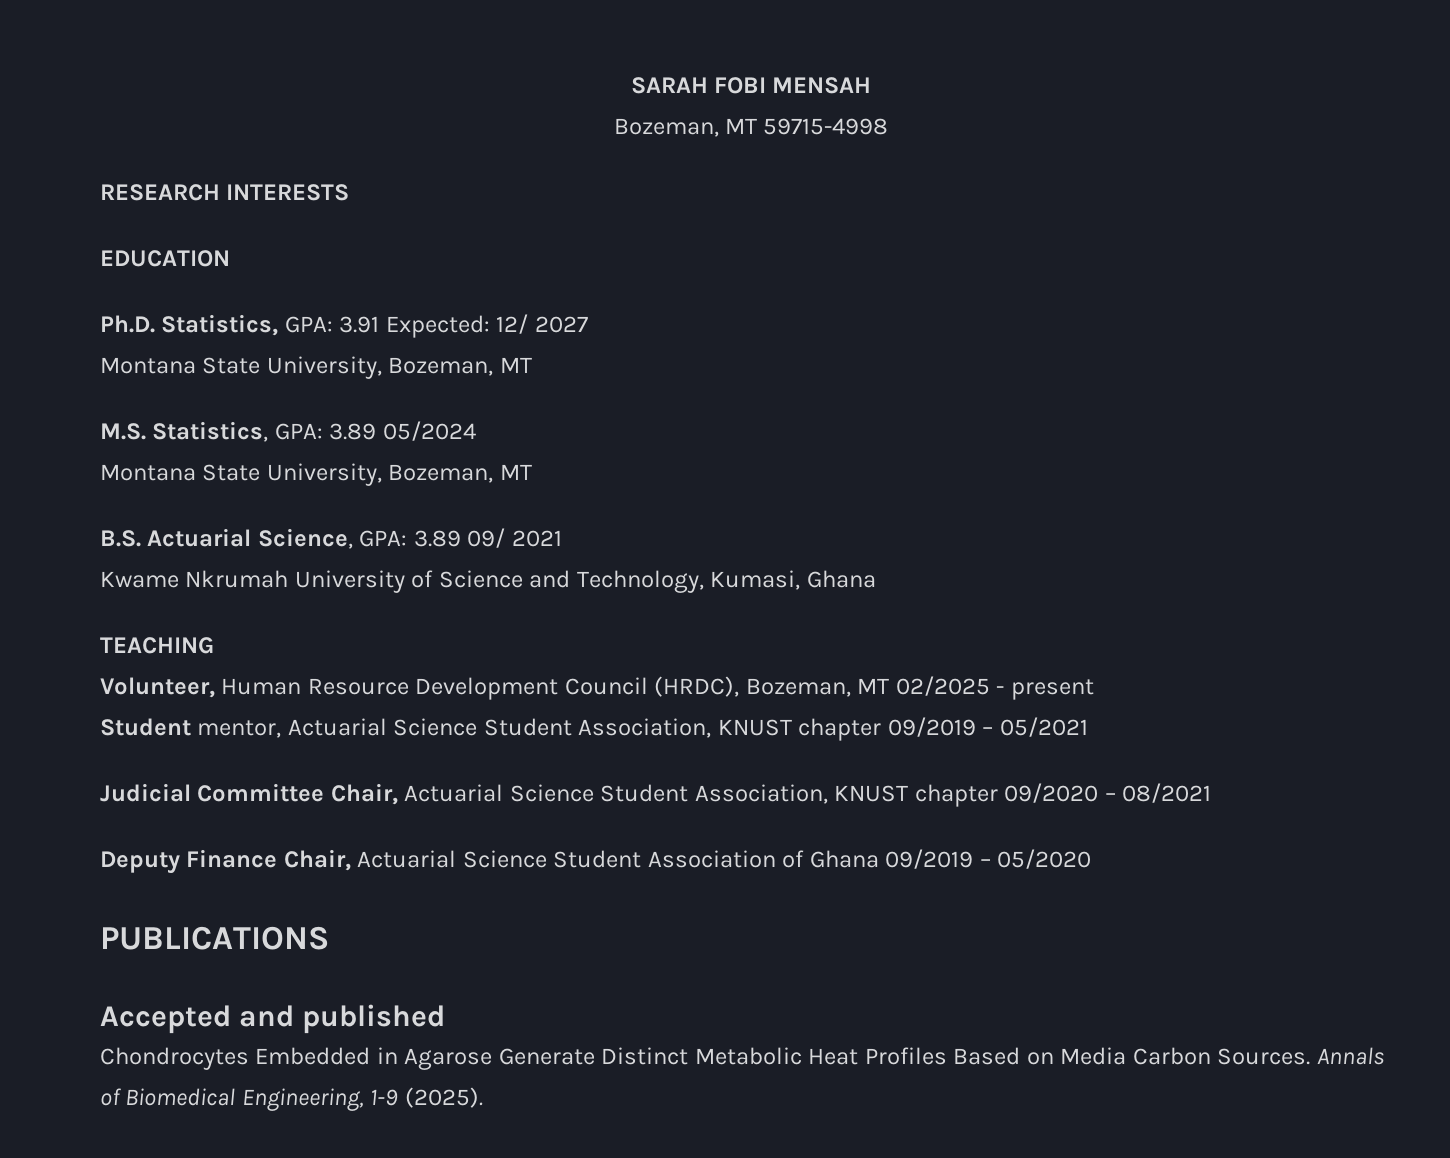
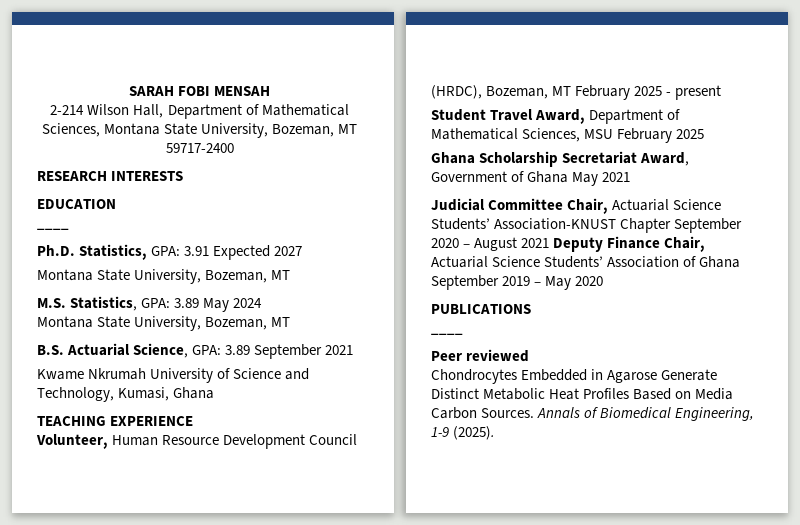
[613,118,889,137] Bozeman, MT 59715-4998 -> [50,104,349,119] [41,123,358,138] [165,143,234,153] 2-214 Wilson Hall, Department of Mathematical Sciences, Montana State University, Bozeman, MT 59717-2400
(230, 258) none -> [37,228,69,230] // ____
[385,314,529,338] Expected: 12/ -> [213,245,271,260] Expected
[382,421,476,441] 05/2024 -> [203,298,263,312] May 2024
[467,528,506,548] 09/ -> [254,344,323,359] September
(214, 645) none -> [110,416,194,426] EXPERIENCE
[895,676,990,696] 02/2025 -> [575,85,663,100] February 2025
[197,717,1088,741] mentor, Actuarial Science Student Association, KNUST chapter 09/2019 – 05/2021 -> [490,109,681,124] [431,128,705,143] [431,151,690,167] [431,171,631,186] Travel Award, Department of Mathematical Sciences, MSU February 2025 // Ghana Scholarship Secretariat Award, Government of Ghana May 2021
[600,783,1212,807] Student Association, KNUST chapter 09/2020 – 08/2021 // -> [431,218,743,233] [431,237,550,251] Students’ Association-KNUST Chapter September 2020 – August 2021
[553,850,642,868] Student -> [544,256,604,268] Students’
[885,849,1092,869] [100,926,329,950] [100,1004,446,1034] 09/2019 – 05/2020 // PUBLICATIONS // Accepted and published -> [431,275,604,290] [431,304,531,314] [431,333,463,335] [431,349,530,362] September 2019 – May 2020 // PUBLICATIONS // ____ // Peer reviewed

